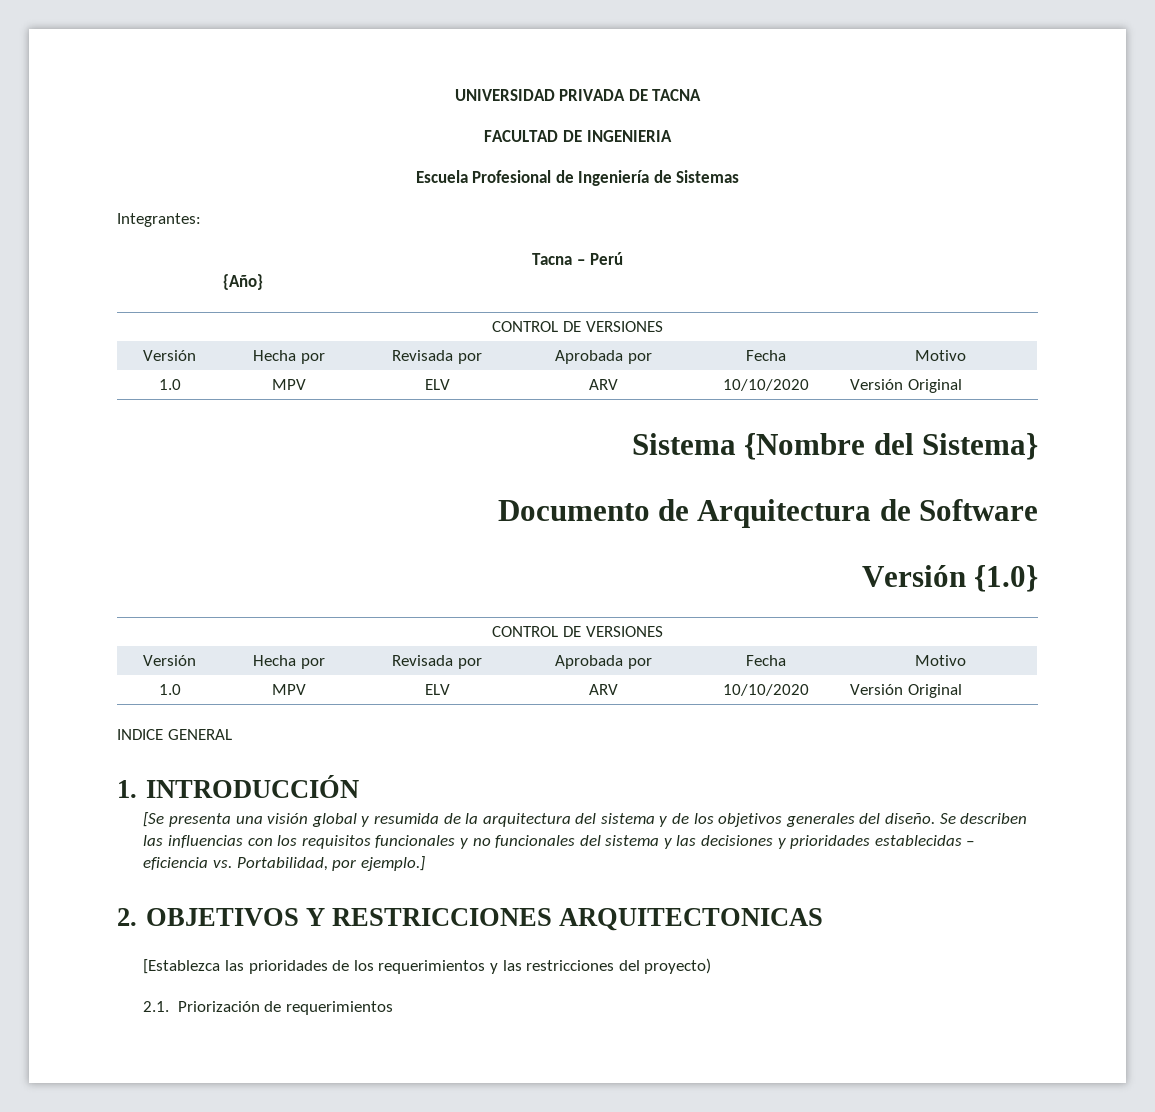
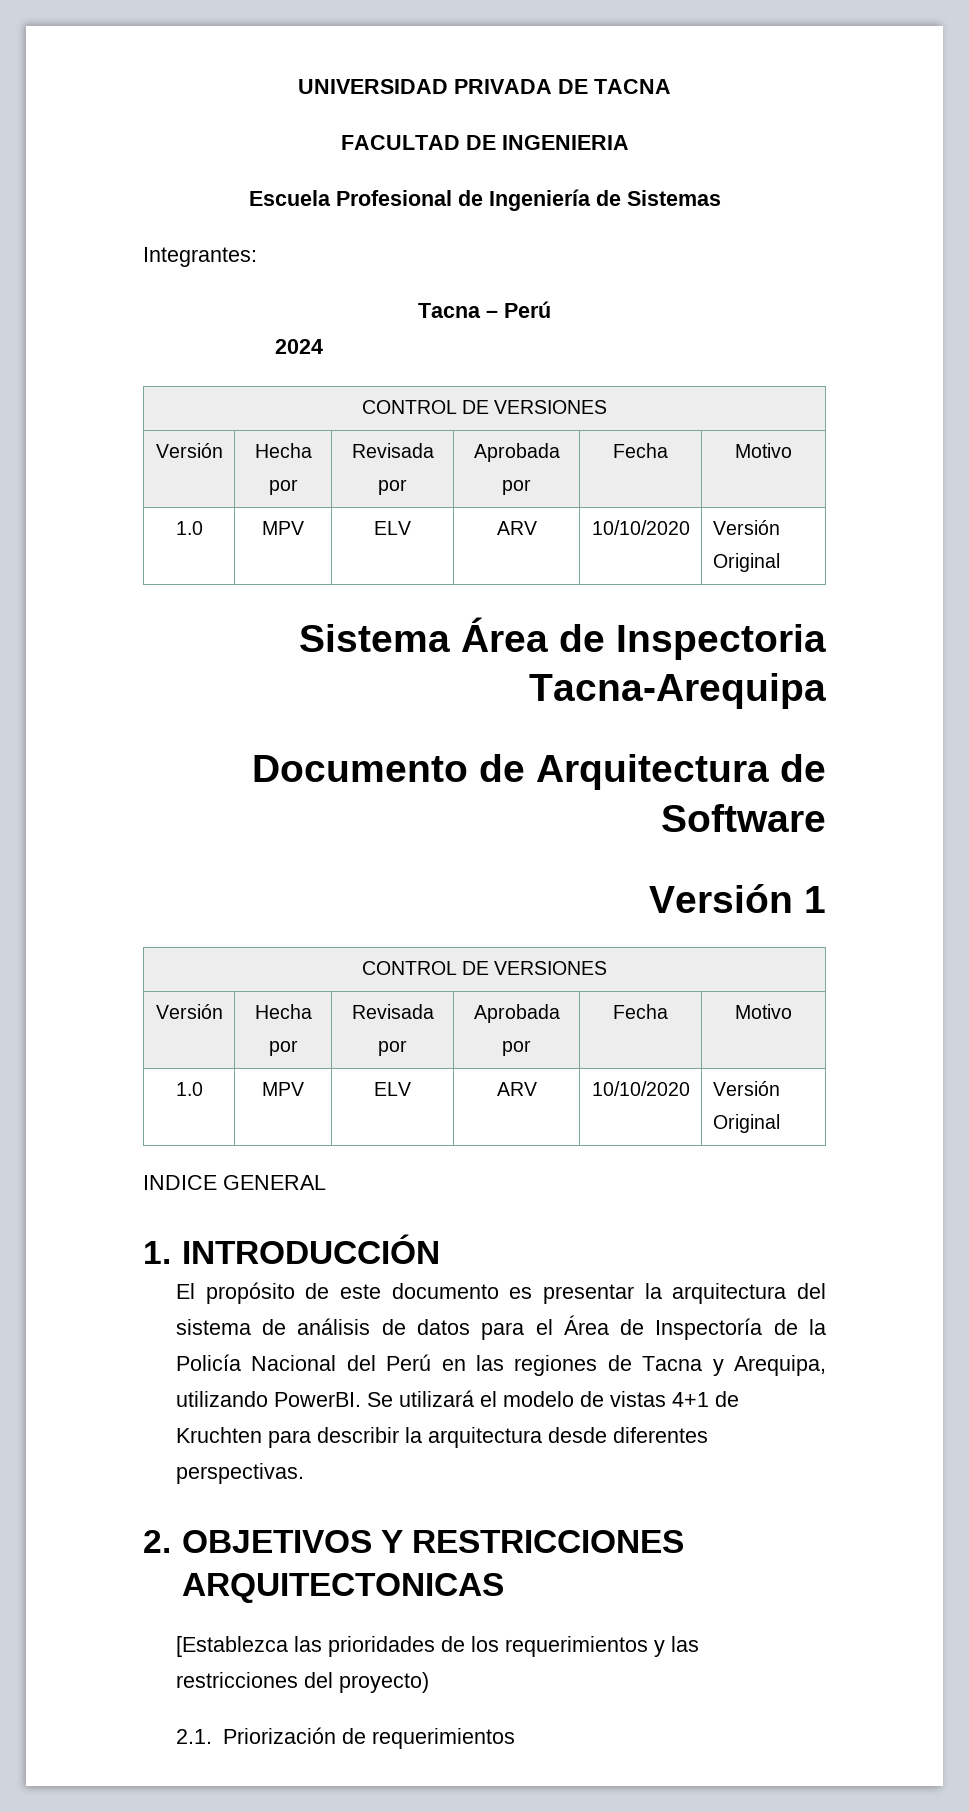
[222,274,263,290] {Año} -> [274,339,323,354] 2024
[744,433,1038,460] {Nombre del Sistema} -> [461,617,826,660] [529,673,826,709] Área de Inspectoria Tacna-Arequipa
[974,565,1038,592] {1.0} -> [804,886,826,913] 1
[143,812,1028,827] [143,835,975,849] [143,856,425,871] [Se presenta una visión global y resumida de la arquitectura del sistema y de los objetivos generales del diseño. Se describen las influencias con los requisitos funcionales y no funcionales del sistema y las decisiones y prioridades establecidas – eficiencia vs. Portabilidad, por ejemplo.] -> [175,1282,826,1304] [175,1315,826,1340] [175,1354,826,1376] [175,1390,739,1407] [175,1427,708,1448] [175,1463,304,1484] El propósito de este documento es presentar la arquitectura del sistema de análisis de datos para el Área de Inspectoría de la Policía Nacional del Perú en las regiones de Tacna y Arequipa, utilizando PowerBI. Se utilizará el modelo de vistas 4+1 de Kruchten para describir la arquitectura desde diferentes perspectivas.

